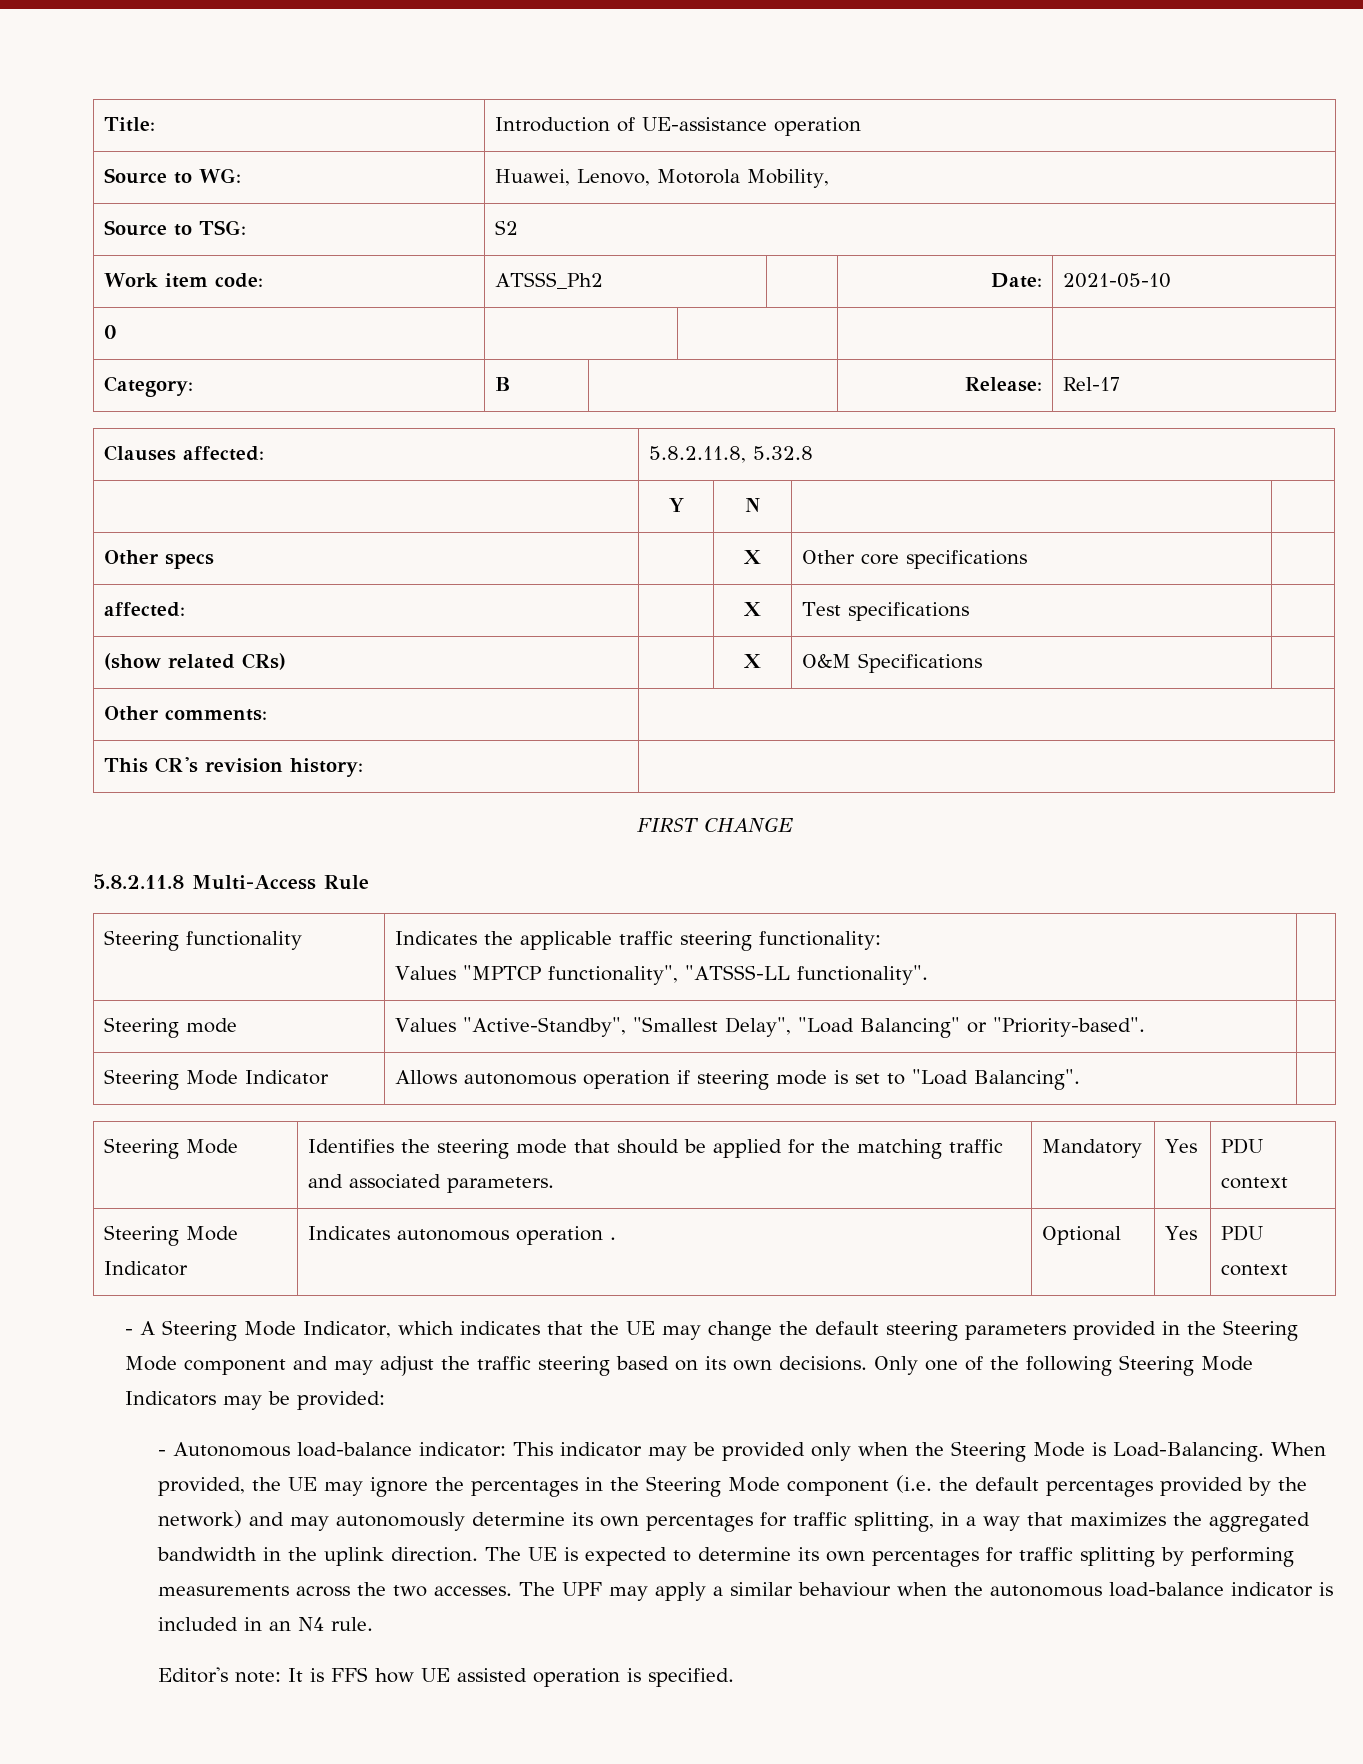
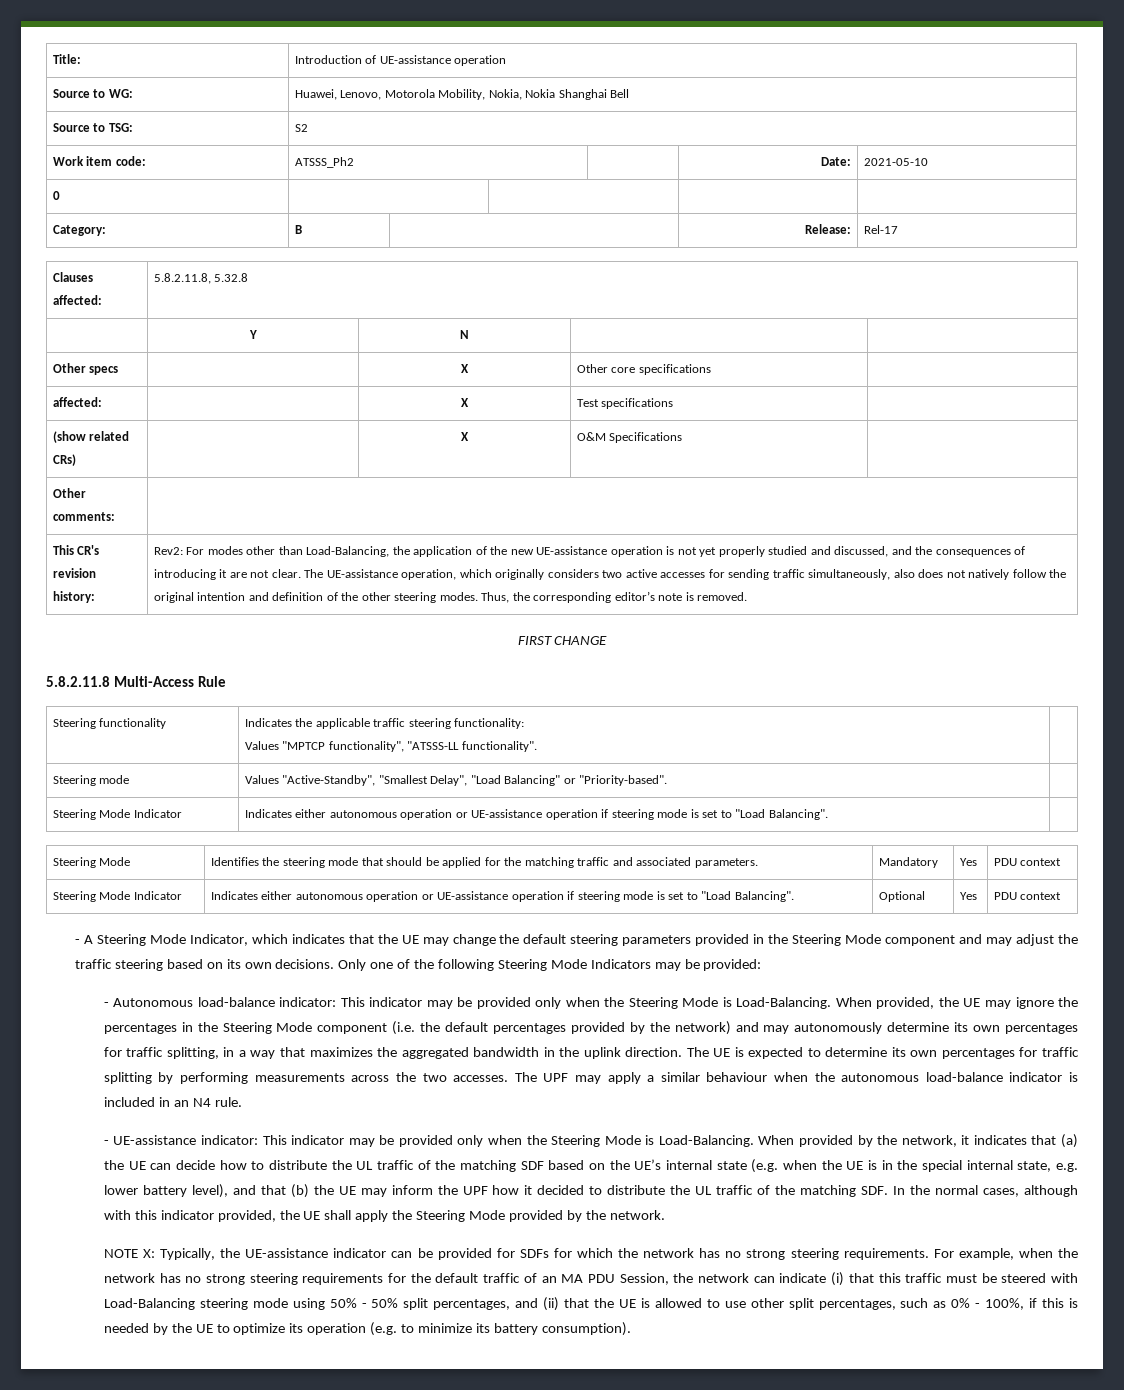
(830, 178) none -> [488,89,630,100] Nokia, Nokia Shanghai Bell
(364, 767) none -> [153,546,1026,557] [153,569,1067,580] [153,591,748,603] Rev2: For modes other than Load-Balancing, the application of the new UE-assistance operation is not yet properly studied and discussed, and the consequences of introducing it are not clear. The UE-assistance operation, which originally considers two active accesses for sending traffic simultaneously, also does not natively follow the original intention and definition of the other steering modes. Thus, the corresponding editor’s note is removed.
[395,1070,577,1085] Allows autonomous -> [244,809,543,820] Indicates either autonomous operation or UE-assistance
[397,1226,617,1245] autonomous operation . -> [261,891,794,902] either autonomous operation or UE-assistance operation if steering mode is set to "Load Balancing".
[157,1667,734,1687] Editor's note: It is FFS how UE assisted operation is specified. -> [103,1134,1079,1148] [103,1159,1078,1173] [103,1184,1078,1198] [103,1210,665,1222] [103,1248,1078,1260] [103,1272,1079,1286] [103,1297,1078,1311] [103,1322,631,1336] - UE-assistance indicator: This indicator may be provided only when the Steering Mode is Load-Balancing. When provided by the network, it indicates that (a) the UE can decide how to distribute the UL traffic of the matching SDF based on the UE’s internal state (e.g. when the UE is in the special internal state, e.g. lower battery level), and that (b) the UE may inform the UPF how it decided to distribute the UL traffic of the matching SDF. In the normal cases, although with this indicator provided, the UE shall apply the Steering Mode provided by the network. // NOTE X: Typically, the UE-assistance indicator can be provided for SDFs for which the network has no strong steering requirements. For example, when the network has no strong steering requirements for the default traffic of an MA PDU Session, the network can indicate (i) that this traffic must be steered with Load-Balancing steering mode using 50% - 50% split percentages, and (ii) that the UE is allowed to use other split percentages, such as 0% - 100%, if this is needed by the UE to optimize its operation (e.g. to minimize its battery consumption).

